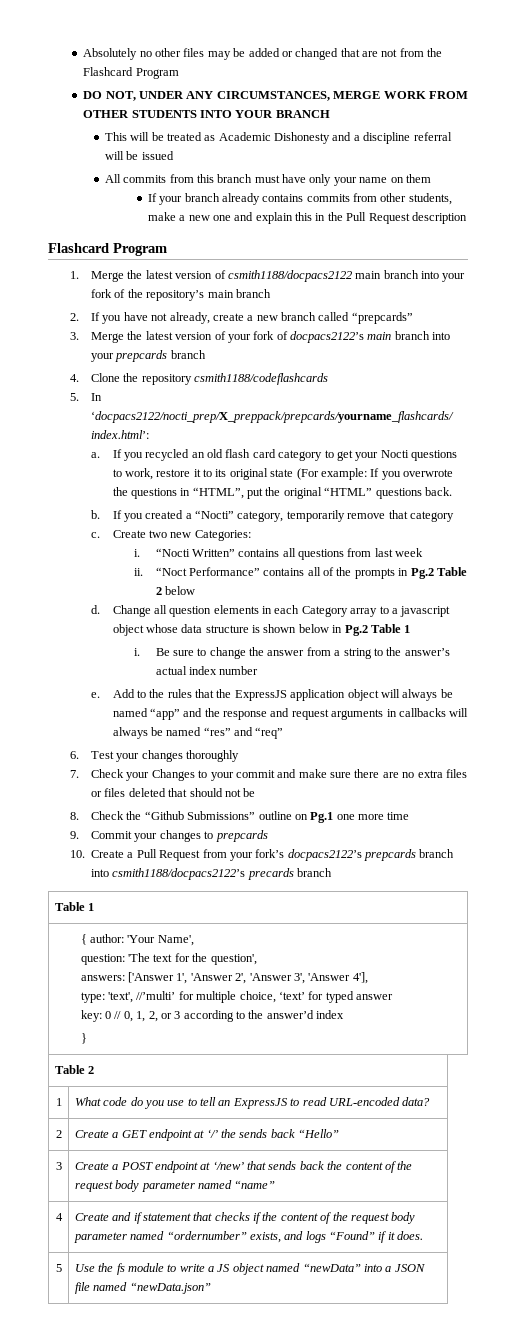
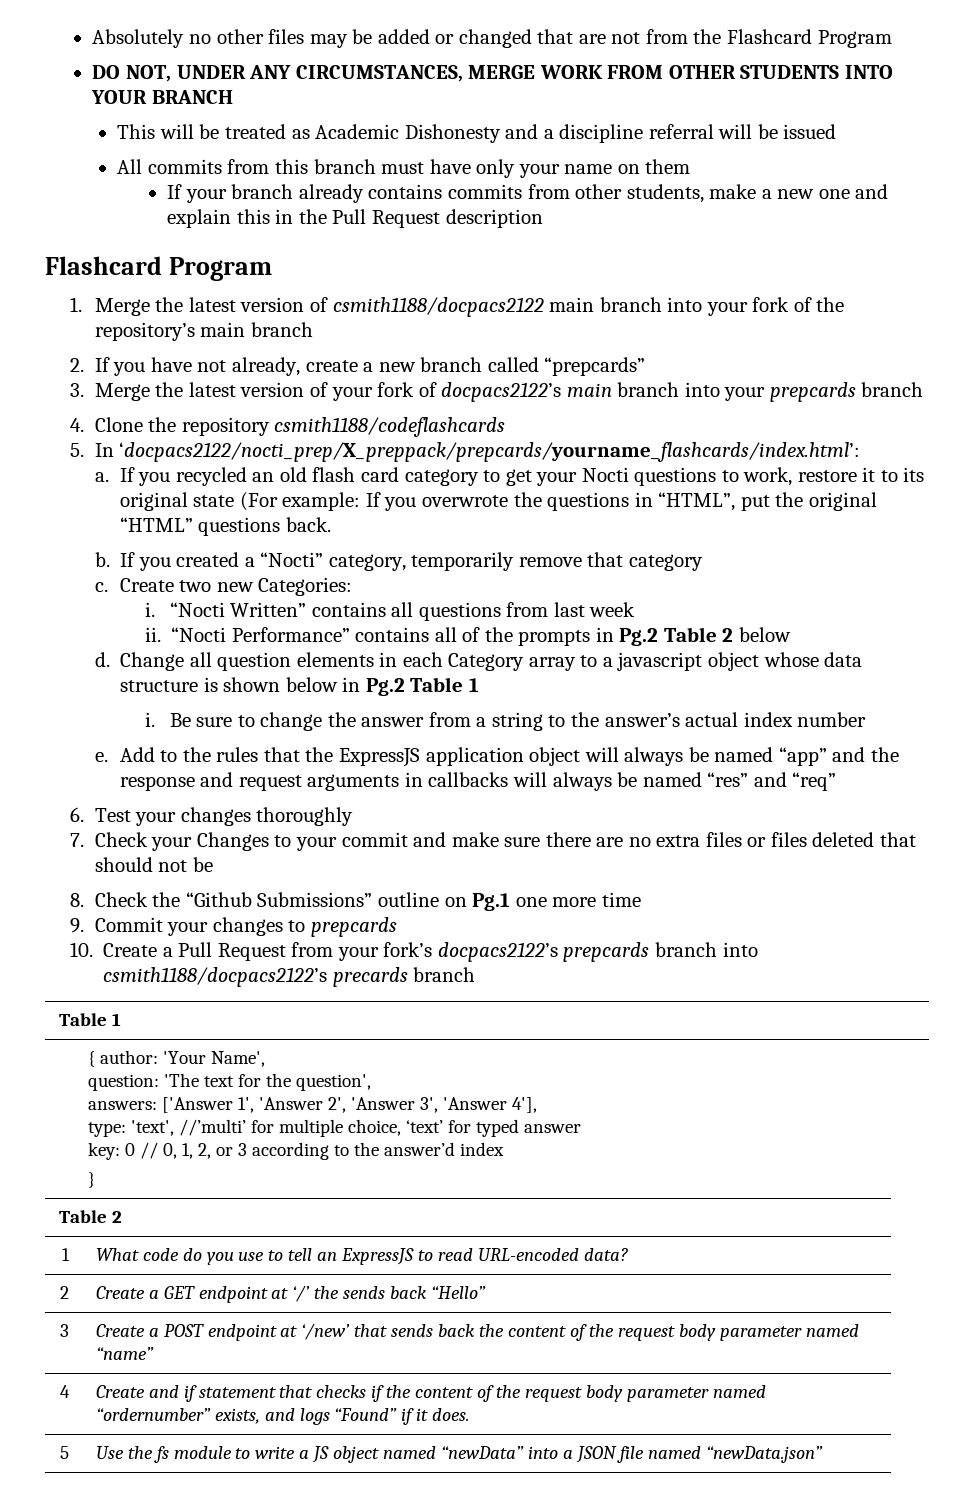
[155,567,187,576] “Noct -> [170,627,226,642] “Nocti

